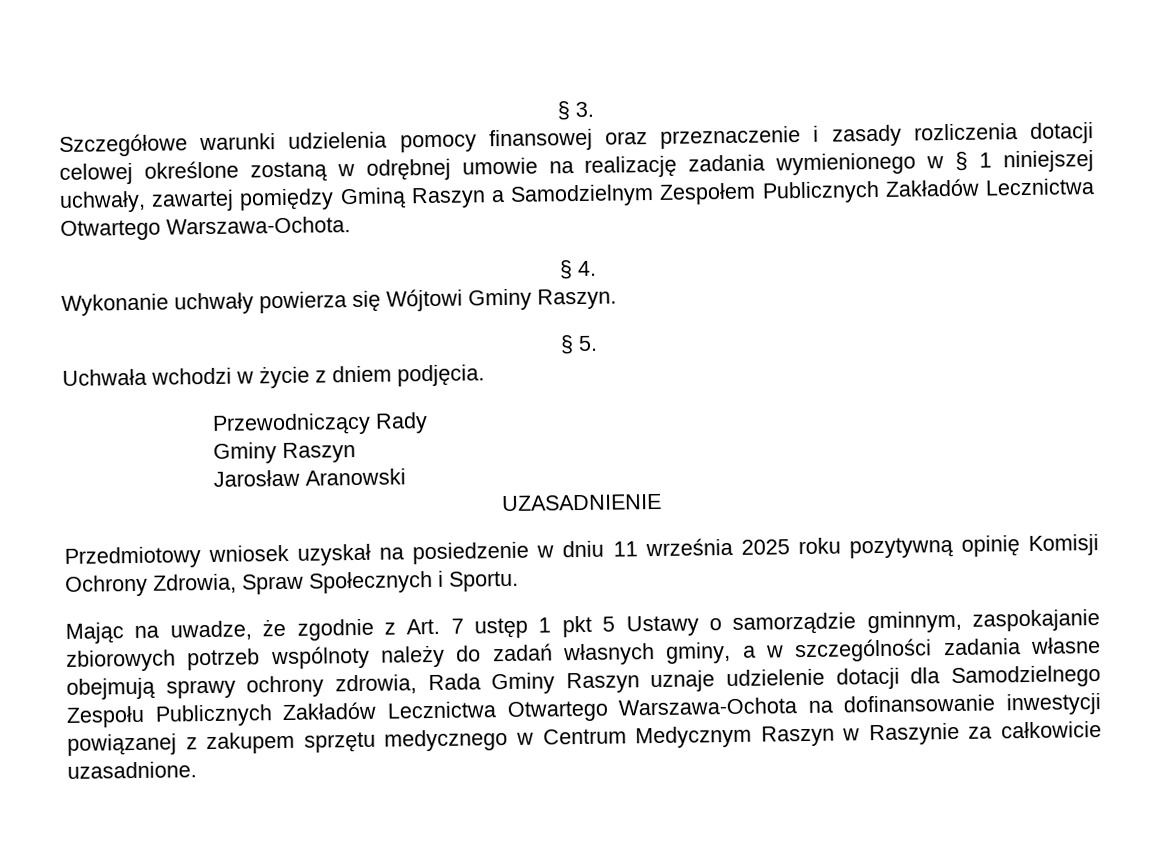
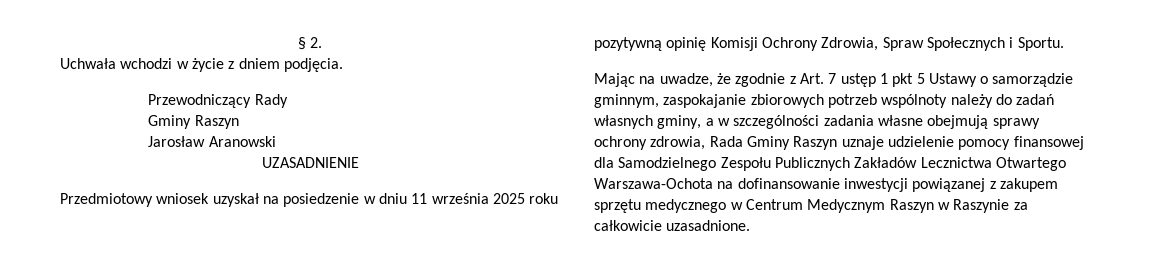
[557,101,594,121] [59,122,1095,157] [59,150,1094,185] [59,178,1095,213] [60,216,351,241] [559,260,597,280] [61,288,617,316] [560,335,598,355] § 3. // Szczegółowe warunki udzielenia pomocy finansowej oraz przeznaczenie i zasady rozliczenia dotacji celowej określone zostaną w odrębnej umowie na realizację zadania wymienionego w § 1 niniejszej uchwały, zawartej pomiędzy Gminą Raszyn a Samodzielnym Zespołem Publicznych Zakładów Lecznictwa Otwartego Warszawa-Ochota. // § 4. // Wykonanie uchwały powierza się Wójtowi Gminy Raszyn. // § 5. -> [297,37,323,50] § 2.
[835,667,900,690] dotacji -> [958,136,1084,150] pomocy finansowej

